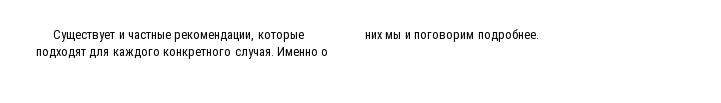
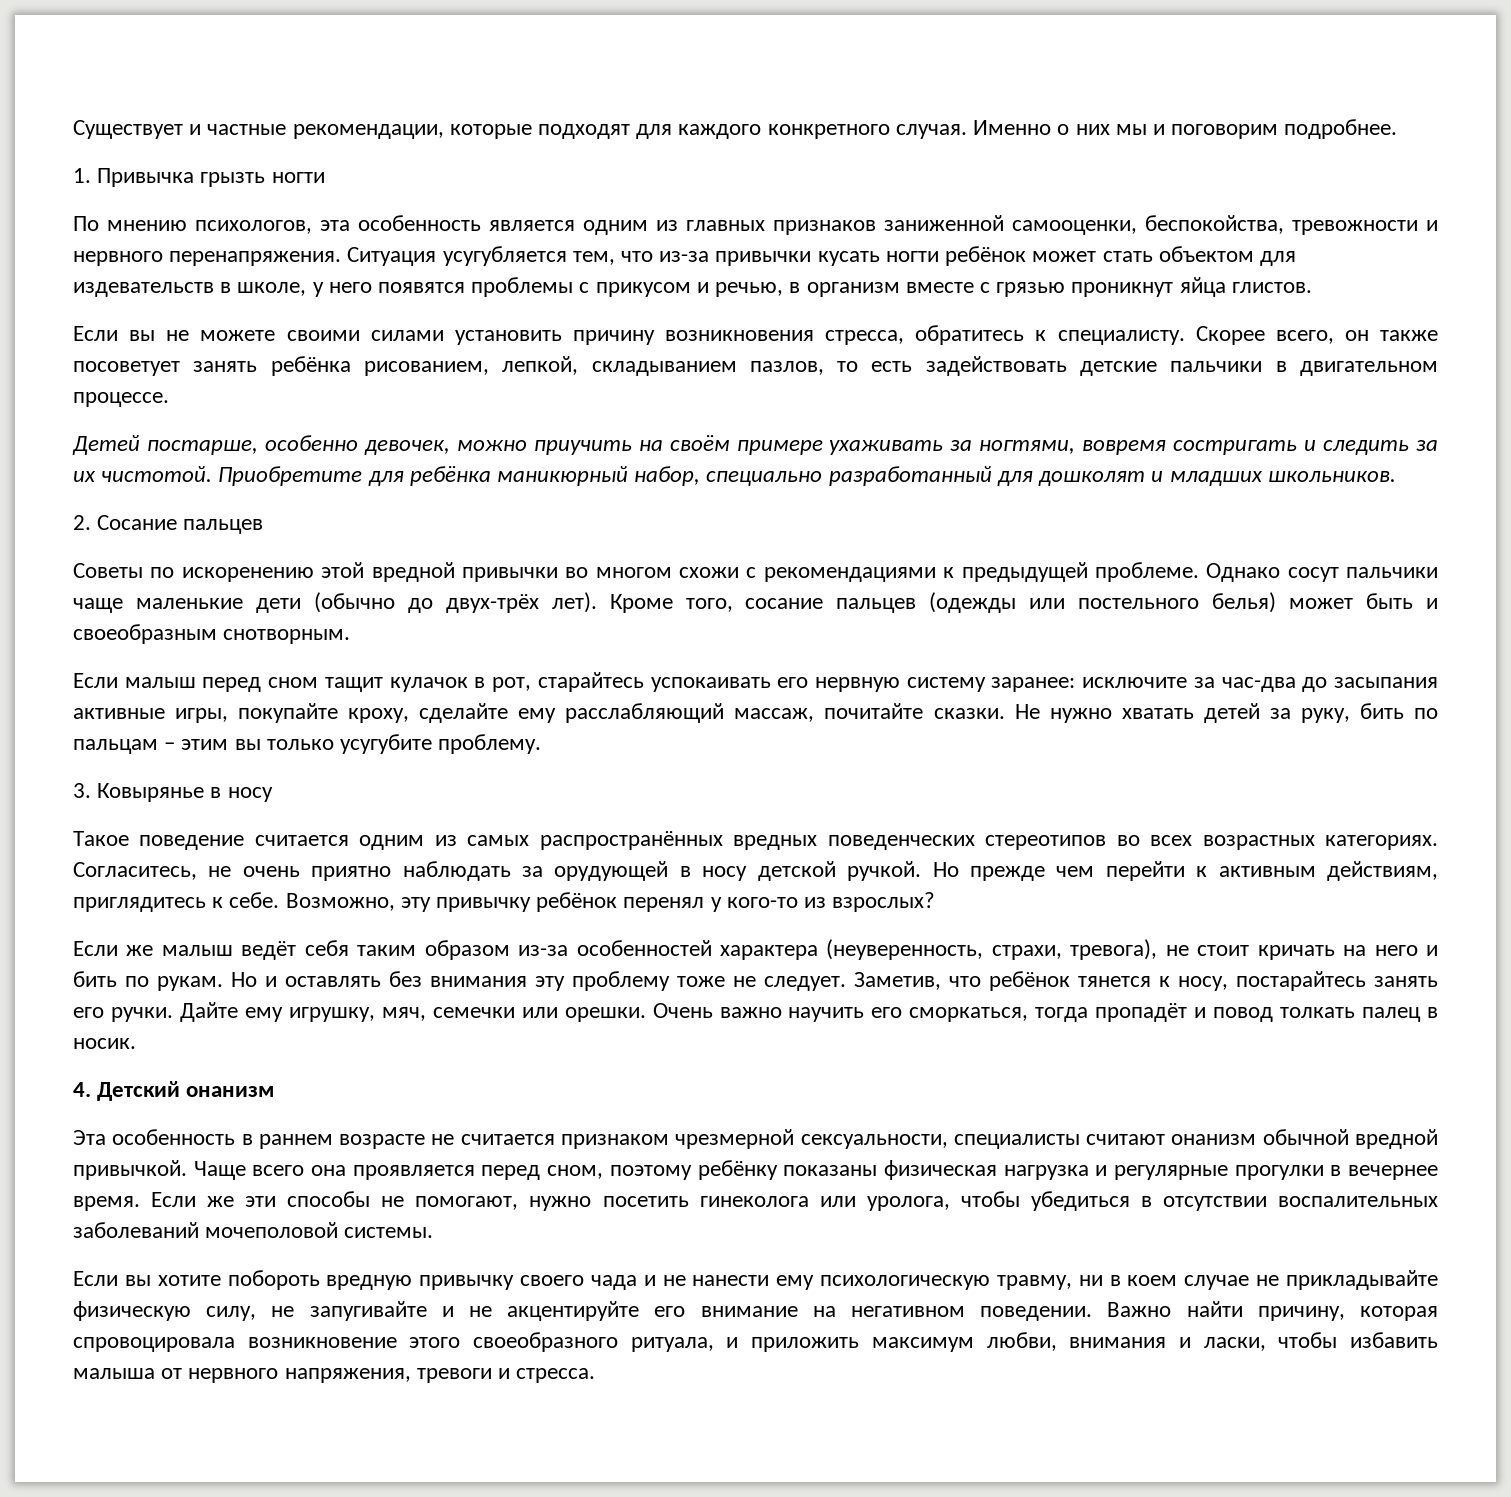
(539, 35) none -> [73,168,325,187] [73,215,1438,235] [73,246,1296,266] [73,277,1312,297] [73,325,1438,345] [73,356,1438,376] [73,392,169,407] [72,435,1438,455] [73,466,1396,486] [73,515,264,534] [73,562,1438,582] [73,592,1438,613] [73,624,351,644] [73,672,1438,692] [73,703,1438,723] [73,734,542,754] [73,783,273,802] [73,831,1439,850] [73,861,1438,881] [73,892,936,912] [73,939,1438,960] [73,971,1438,991] [73,1002,1439,1022] [73,1038,136,1049] [73,1081,275,1101] [73,1129,1438,1149] [73,1160,1438,1180] [73,1191,1438,1211] [73,1222,434,1238] [73,1270,1439,1290] [73,1301,1439,1321] [73,1332,1438,1352] [73,1368,596,1383] // 1. Привычка грызть ногти // По мнению психологов, эта особенность является одним из главных признаков заниженной самооценки, беспокойства, тревожности и нервного перенапряжения. Ситуация усугубляется тем, что из-за привычки кусать ногти ребёнок может стать объектом для издевательств в школе, у него появятся проблемы с прикусом и речью, в организм вместе с грязью проникнут яйца глистов. // Если вы не можете своими силами установить причину возникновения стресса, обратитесь к специалисту. Скорее всего, он также посоветует занять ребёнка рисованием, лепкой, складыванием пазлов, то есть задействовать детские пальчики в двигательном процессе. // Детей постарше, особенно девочек, можно приучить на своём примере ухаживать за ногтями, вовремя состригать и следить за их чистотой. Приобретите для ребёнка маникюрный набор, специально разработанный для дошколят и младших школьников. // 2. Сосание пальцев // Советы по искоренению этой вредной привычки во многом схожи с рекомендациями к предыдущей проблеме. Однако сосут пальчики чаще маленькие дети (обычно до двух-трёх лет). Кроме того, сосание пальцев (одежды или постельного белья) может быть и своеобразным снотворным. // Если малыш перед сном тащит кулачок в рот, старайтесь успокаивать его нервную систему заранее: исключите за час-два до засыпания активные игры, покупайте кроху, сделайте ему расслабляющий массаж, почитайте сказки. Не нужно хватать детей за руку, бить по пальцам – этим вы только усугубите проблему. // 3. Ковырянье в носу // Такое поведение считается одним из самых распространённых вредных поведенческих стереотипов во всех возрастных категориях. Согласитесь, не очень приятно наблюдать за орудующей в носу детской ручкой. Но прежде чем перейти к активным действиям, приглядитесь к себе. Возможно, эту привычку ребёнок перенял у кого-то из взрослых? // Если же малыш ведёт себя таким образом из-за особенностей характера (неуверенность, страхи, тревога), не стоит кричать на него и бить по рукам. Но и оставлять без внимания эту проблему тоже не следует. Заметив, что ребёнок тянется к носу, постарайтесь занять его ручки. Дайте ему игрушку, мяч, семечки или орешки. Очень важно научить его сморкаться, тогда пропадёт и повод толкать палец в носик. // 4. Детский онанизм // Эта особенность в раннем возрасте не считается признаком чрезмерной сексуальности, специалисты считают онанизм обычной вредной привычкой. Чаще всего она проявляется перед сном, поэтому ребёнку показаны физическая нагрузка и регулярные прогулки в вечернее время. Если же эти способы не помогают, нужно посетить гинеколога или уролога, чтобы убедиться в отсутствии воспалительных заболеваний мочеполовой системы. // Если вы хотите побороть вредную привычку своего чада и не нанести ему психологическую травму, ни в коем случае не прикладывайте физическую силу, не запугивайте и не акцентируйте его внимание на негативном поведении. Важно найти причину, которая спровоцировала возникновение этого своеобразного ритуала, и приложить максимум любви, внимания и ласки, чтобы избавить малыша от нервного напряжения, тревоги и стресса.

